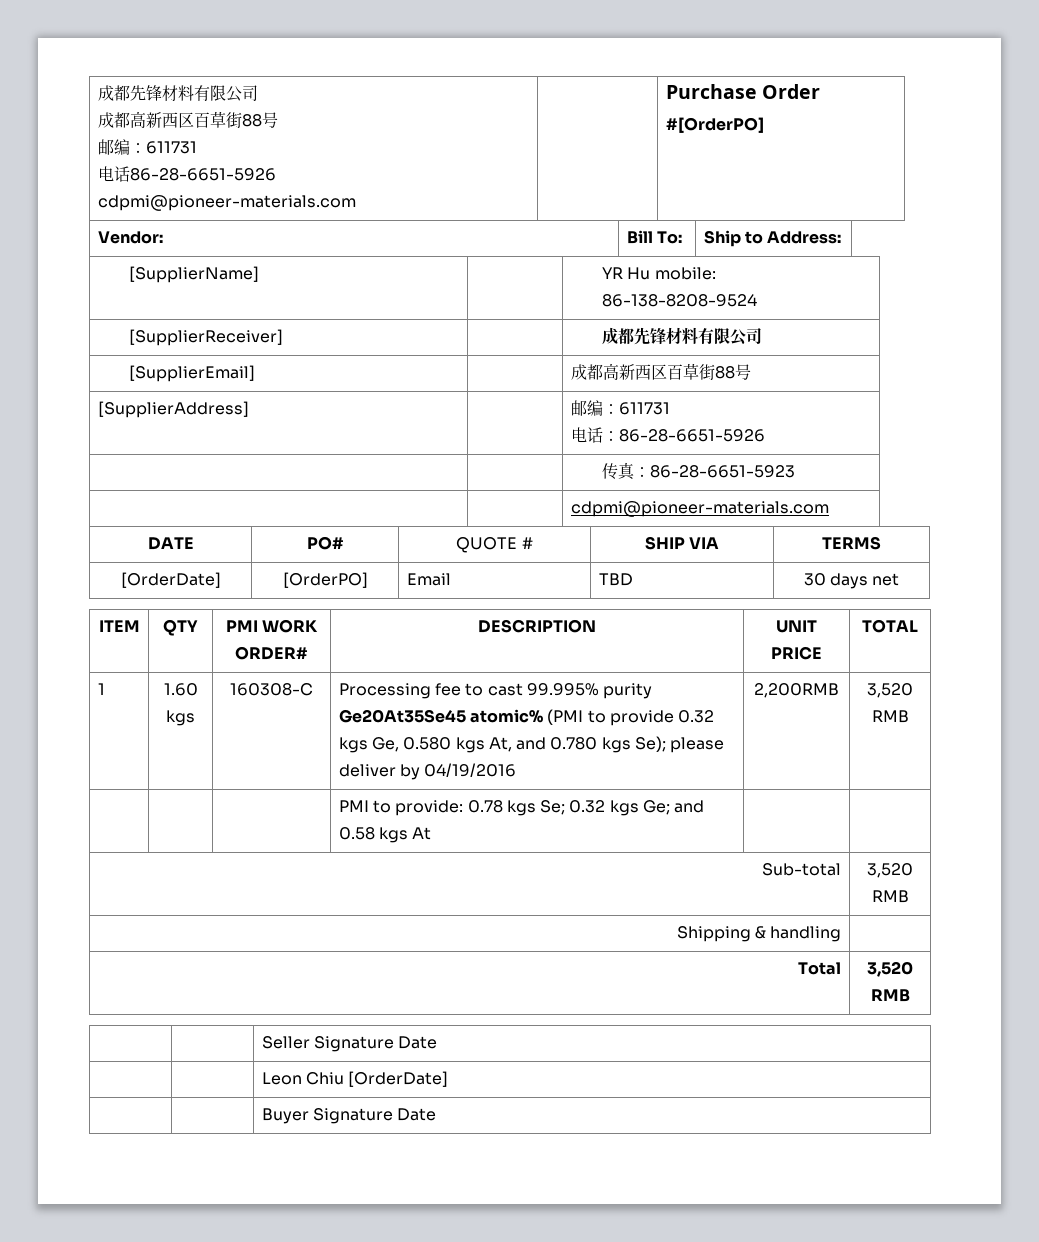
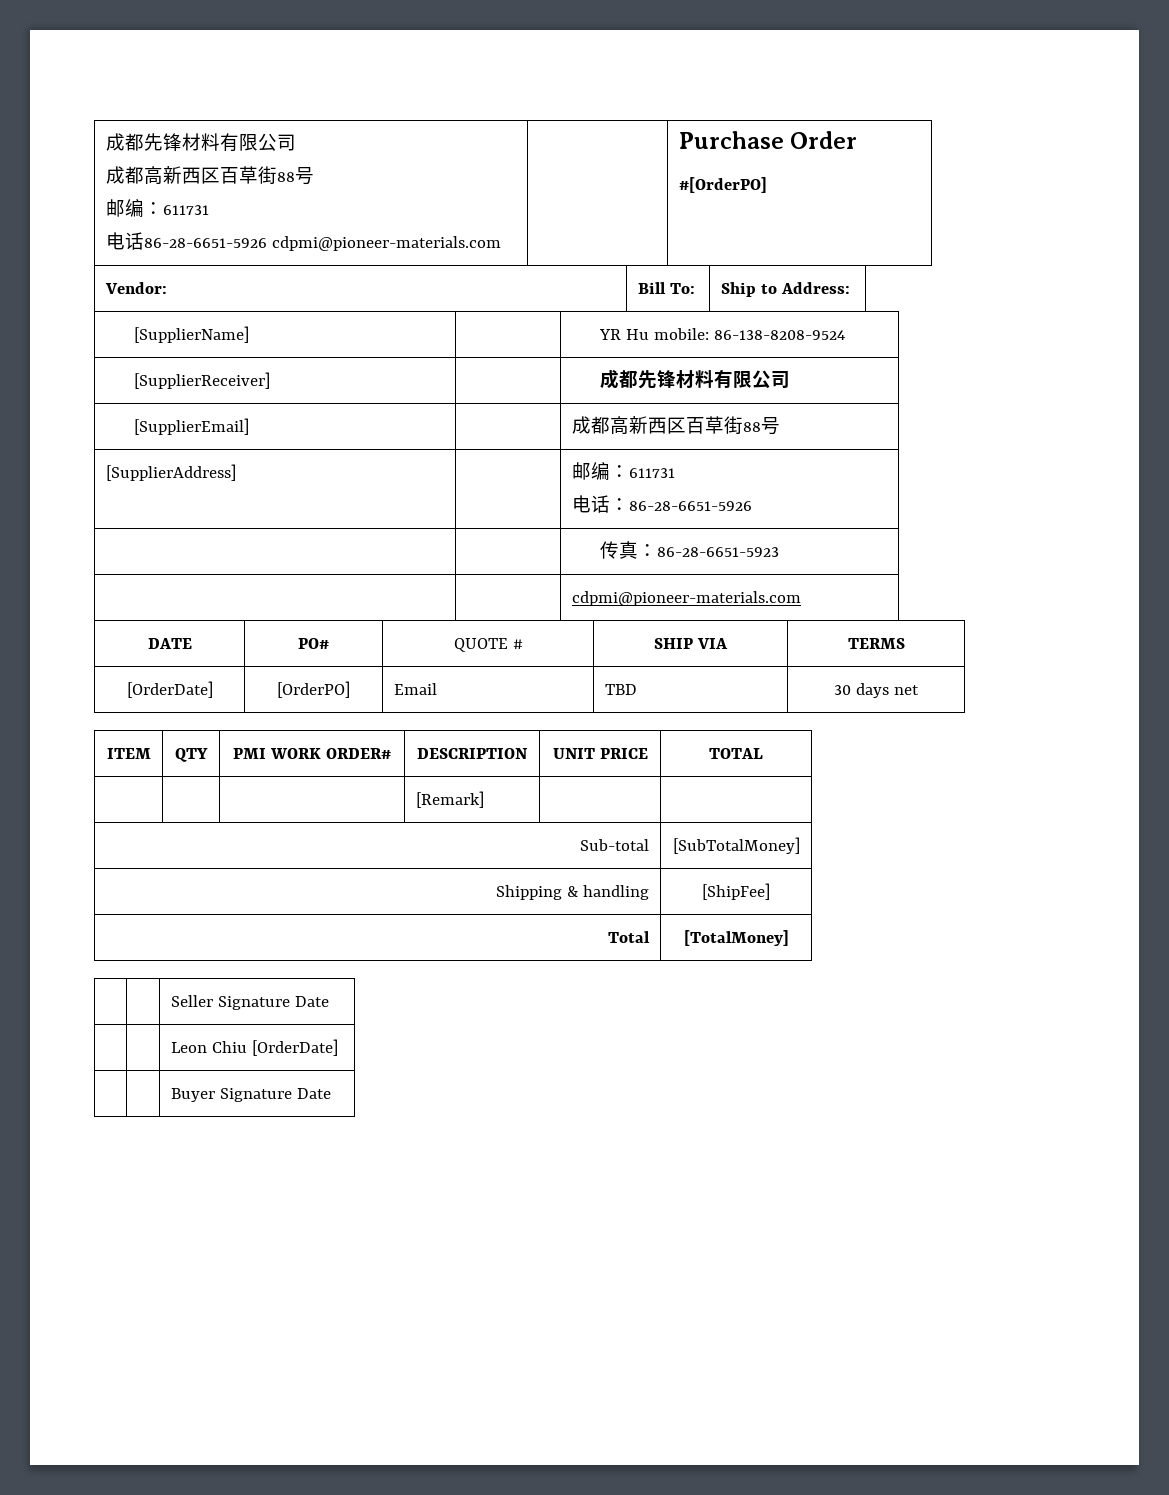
[97,683,105,695] [163,683,198,696] [166,710,195,726] [230,683,313,696] [338,683,653,699] [338,709,715,726] [338,736,725,753] [338,763,517,780] [754,683,839,698] [867,683,913,698] [871,710,909,723] [338,800,705,816] [338,827,432,843] 1 | 1.60 kgs | 160308-C | Processing fee to cast 99.995% purity Ge20At35Se45 atomic% (PMI to provide 0.32 kgs Ge, 0.580 kgs At, and 0.780 kgs Se); please deliver by 04/19/2016 | 2,200RMB | 3,520 RMB // | | | PMI to provide: 0.78 kgs Se; 0.32 kgs Ge; and 0.58 kgs At -> [415,791,484,808] | | | [Remark]
[867,863,913,878] [871,890,909,903] 3,520 RMB -> [672,837,800,854] [SubTotalMoney]
(842, 934) none -> [702,883,770,900] [ShipFee]
[867,961,913,977] [870,989,910,1002] 3,520 RMB -> [683,930,789,946] [TotalMoney]

